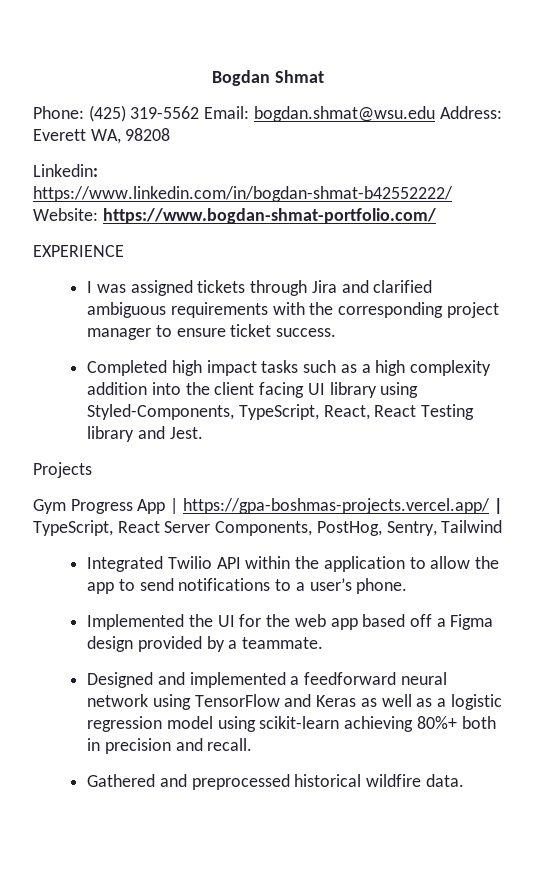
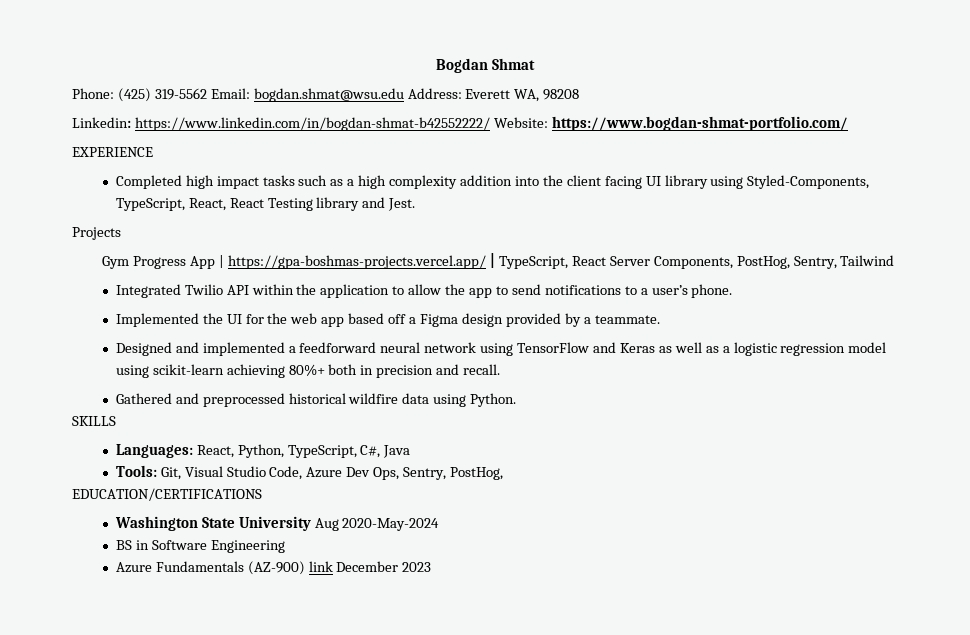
[87,280,433,296] [87,302,499,318] [87,324,337,340] // I was assigned tickets through Jira and clarified ambiguous requirements with the corresponding project manager to ensure ticket success. -> (153, 152) none
[425,774,464,787] data. -> [402,393,517,407] [72,416,116,426] [115,444,411,458] [115,465,504,480] [72,488,262,501] [114,516,440,531] [115,540,285,553] [115,561,432,575] data using Python. // SKILLS // Languages: React, Python, TypeScript, C#, Java // Tools: Git, Visual Studio Code, Azure Dev Ops, Sentry, PostHog, // EDUCATION/CERTIFICATIONS // Washington State University Aug 2020-May-2024 // BS in Software Engineering // Azure Fundamentals (AZ-900) link December 2023

